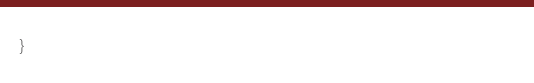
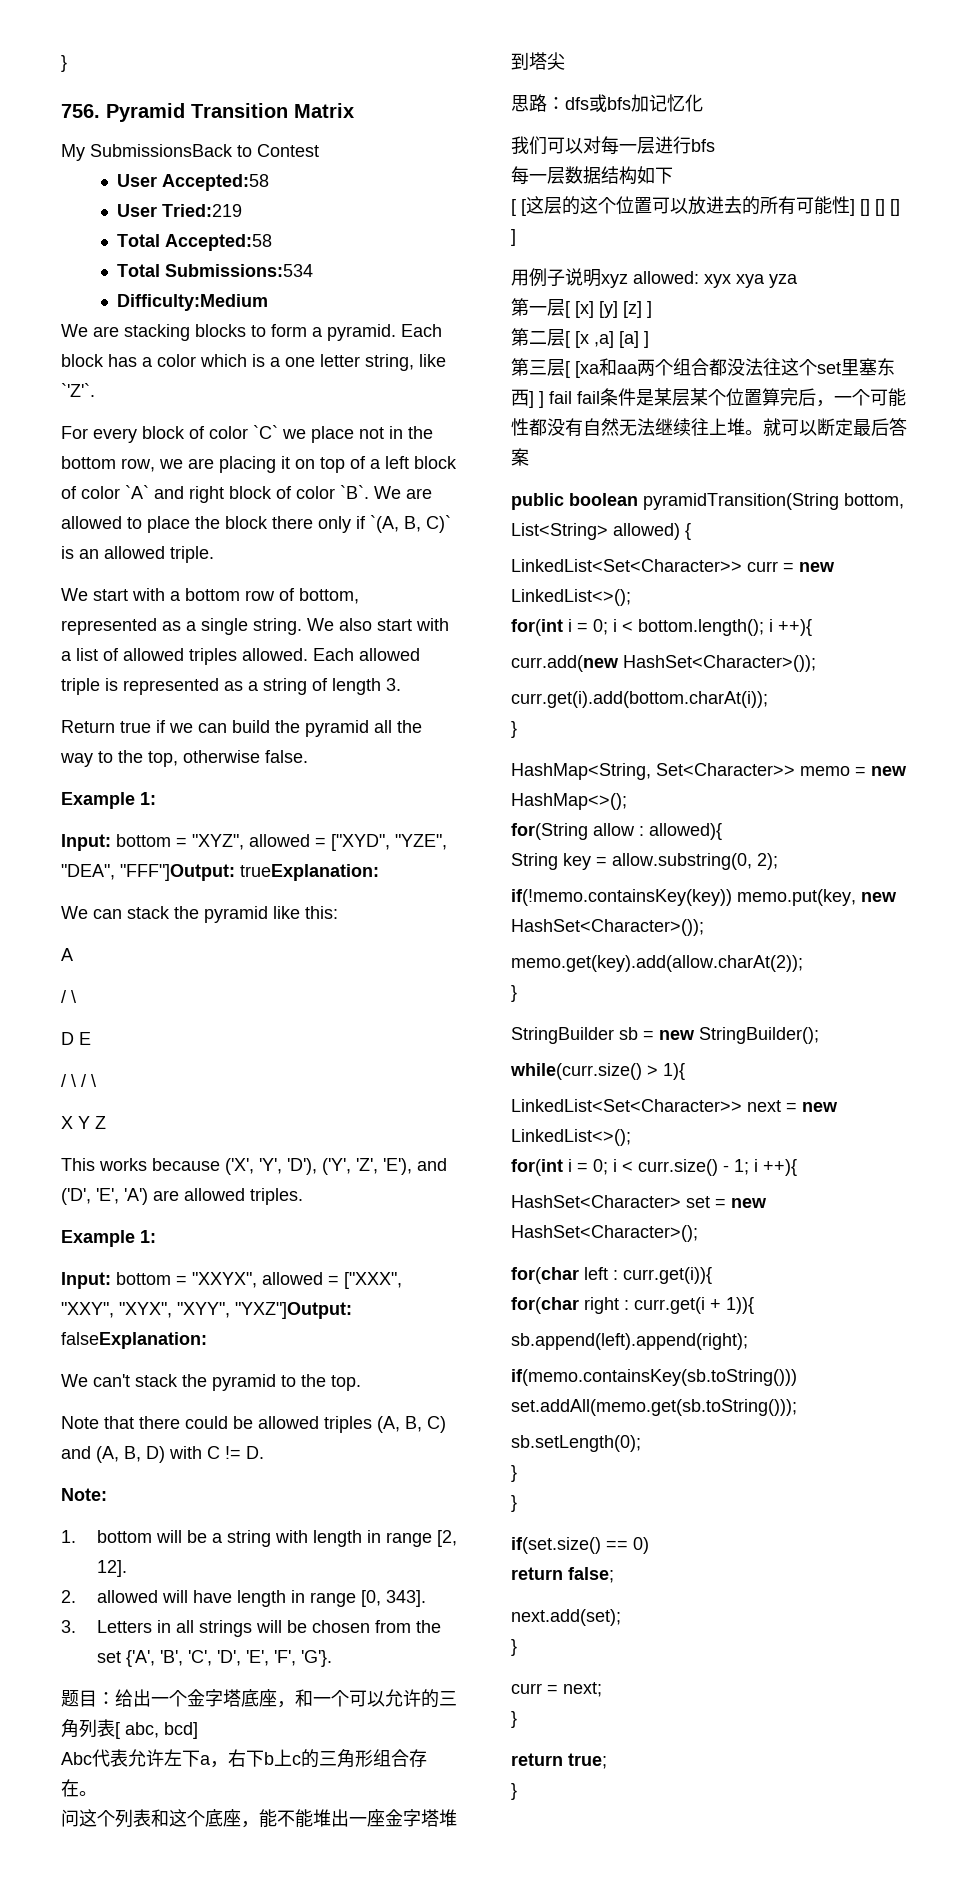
[19,39,25,54] } -> [61,55,67,72] [61,103,354,122] [61,144,319,161] [116,174,269,191] [116,204,242,217] [116,234,272,251] [116,264,313,277] [116,294,268,311] [61,324,442,341] [61,354,446,371] [61,383,95,397] [61,425,433,443] [61,456,457,473] [61,485,432,503] [61,515,451,533] [61,546,214,563] [61,588,359,604] [61,618,449,635] [61,648,420,665] [61,678,401,695] [61,720,422,737] [60,750,308,767] [61,792,156,809] [61,834,447,851] [61,864,379,881] [61,906,338,923] [61,948,73,961] [61,990,76,1003] [61,1032,91,1045] [61,1074,96,1087] [61,1116,106,1129] [61,1158,447,1175] [61,1188,303,1205] [61,1230,156,1247] [61,1272,402,1289] [61,1302,352,1319] [61,1332,207,1349] [61,1374,361,1391] [61,1416,446,1433] [61,1446,264,1463] [61,1488,107,1501] [61,1530,457,1547] [96,1560,127,1577] [61,1590,426,1607] [61,1620,441,1637] [96,1650,332,1667] [61,1689,457,1708] [61,1719,198,1739] [61,1749,427,1768] [61,1779,97,1797] [61,1809,457,1828] [511,52,565,70] [511,94,703,112] [511,136,715,155] [511,166,673,185] [511,196,900,216] [511,229,516,246] [511,268,798,288] [511,298,652,318] [511,328,649,348] [511,358,895,378] [511,388,906,408] [511,418,907,437] [511,448,529,466] [511,493,904,510] [511,523,691,540] [511,559,835,572] [511,589,631,606] [511,619,812,636] [511,655,816,672] [511,691,768,708] [511,721,517,738] [511,763,907,780] [511,793,627,810] [511,823,722,840] [511,853,778,870] [511,889,897,906] [511,919,704,936] [511,955,803,972] [511,985,517,1002] [511,1027,819,1044] [510,1063,685,1080] [511,1099,838,1112] [511,1129,631,1146] [511,1159,797,1176] [511,1195,767,1208] [511,1225,698,1242] [511,1267,712,1284] [511,1297,754,1314] [511,1333,748,1350] [511,1369,797,1386] [511,1399,797,1416] [511,1435,641,1452] [511,1465,517,1482] [511,1495,517,1512] [511,1537,649,1554] [511,1567,614,1583] [511,1609,621,1626] [511,1639,517,1656] [511,1682,602,1697] [511,1711,517,1728] [511,1753,607,1769] [511,1783,517,1800] } // 756. Pyramid Transition Matrix // My SubmissionsBack to Contest // User Accepted:58 // User Tried:219 // Total Accepted:58 // Total Submissions:534 // Difficulty:Medium // We are stacking blocks to form a pyramid. Each block has a color which is a one letter string, like `'Z'`. // For every block of color `C` we place not in the bottom row, we are placing it on top of a left block of color `A` and right block of color `B`. We are allowed to place the block there only if `(A, B, C)` is an allowed triple. // We start with a bottom row of bottom, represented as a single string. We also start with a list of allowed triples allowed. Each allowed triple is represented as a string of length 3. // Return true if we can build the pyramid all the way to the top, otherwise false. // Example 1: // Input: bottom = "XYZ", allowed = ["XYD", "YZE", "DEA", "FFF"]Output: trueExplanation: // We can stack the pyramid like this: // A // / \ // D E // / \ / \ // X Y Z // This works because ('X', 'Y', 'D'), ('Y', 'Z', 'E'), and ('D', 'E', 'A') are allowed triples. // Example 1: // Input: bottom = "XXYX", allowed = ["XXX", "XXY", "XYX", "XYY", "YXZ"]Output: falseExplanation: // We can't stack the pyramid to the top. // Note that there could be allowed triples (A, B, C) and (A, B, D) with C != D. // Note: // 1. bottom will be a string with length in range [2, 12]. // 2. allowed will have length in range [0, 343]. // 3. Letters in all strings will be chosen from the set {'A', 'B', 'C', 'D', 'E', 'F', 'G'}. // 题目：给出一个金字塔底座，和一个可以允许的三角列表[ abc, bcd] // Abc代表允许左下a，右下b上c的三角形组合存在。 // 问这个列表和这个底座，能不能堆出一座金字塔堆到塔尖 // 思路：dfs或bfs加记忆化 // 我们可以对每一层进行bfs // 每一层数据结构如下 // [ [这层的这个位置可以放进去的所有可能性] [] [] [] ] // 用例子说明xyz allowed: xyx xya yza // 第一层[ [x] [y] [z] ] // 第二层[ [x ,a] [a] ] // 第三层[ [xa和aa两个组合都没法往这个set里塞东西] ] fail fail条件是某层某个位置算完后，一个可能性都没有自然无法继续往上堆。就可以断定最后答案 // public boolean pyramidTransition(String bottom, List<String> allowed) { // LinkedList<Set<Character>> curr = new LinkedList<>(); // for(int i = 0; i < bottom.length(); i ++){ // curr.add(new HashSet<Character>()); // curr.get(i).add(bottom.charAt(i)); // } // HashMap<String, Set<Character>> memo = new HashMap<>(); // for(String allow : allowed){ // String key = allow.substring(0, 2); // if(!memo.containsKey(key)) memo.put(key, new HashSet<Character>()); // memo.get(key).add(allow.charAt(2)); // } // StringBuilder sb = new StringBuilder(); // while(curr.size() > 1){ // LinkedList<Set<Character>> next = new LinkedList<>(); // for(int i = 0; i < curr.size() - 1; i ++){ // HashSet<Character> set = new HashSet<Character>(); // for(char left : curr.get(i)){ // for(char right : curr.get(i + 1)){ // sb.append(left).append(right); // if(memo.containsKey(sb.toString())) set.addAll(memo.get(sb.toString())); // sb.setLength(0); // } // } // if(set.size() == 0) // return false; // next.add(set); // } // curr = next; // } // return true; // }

